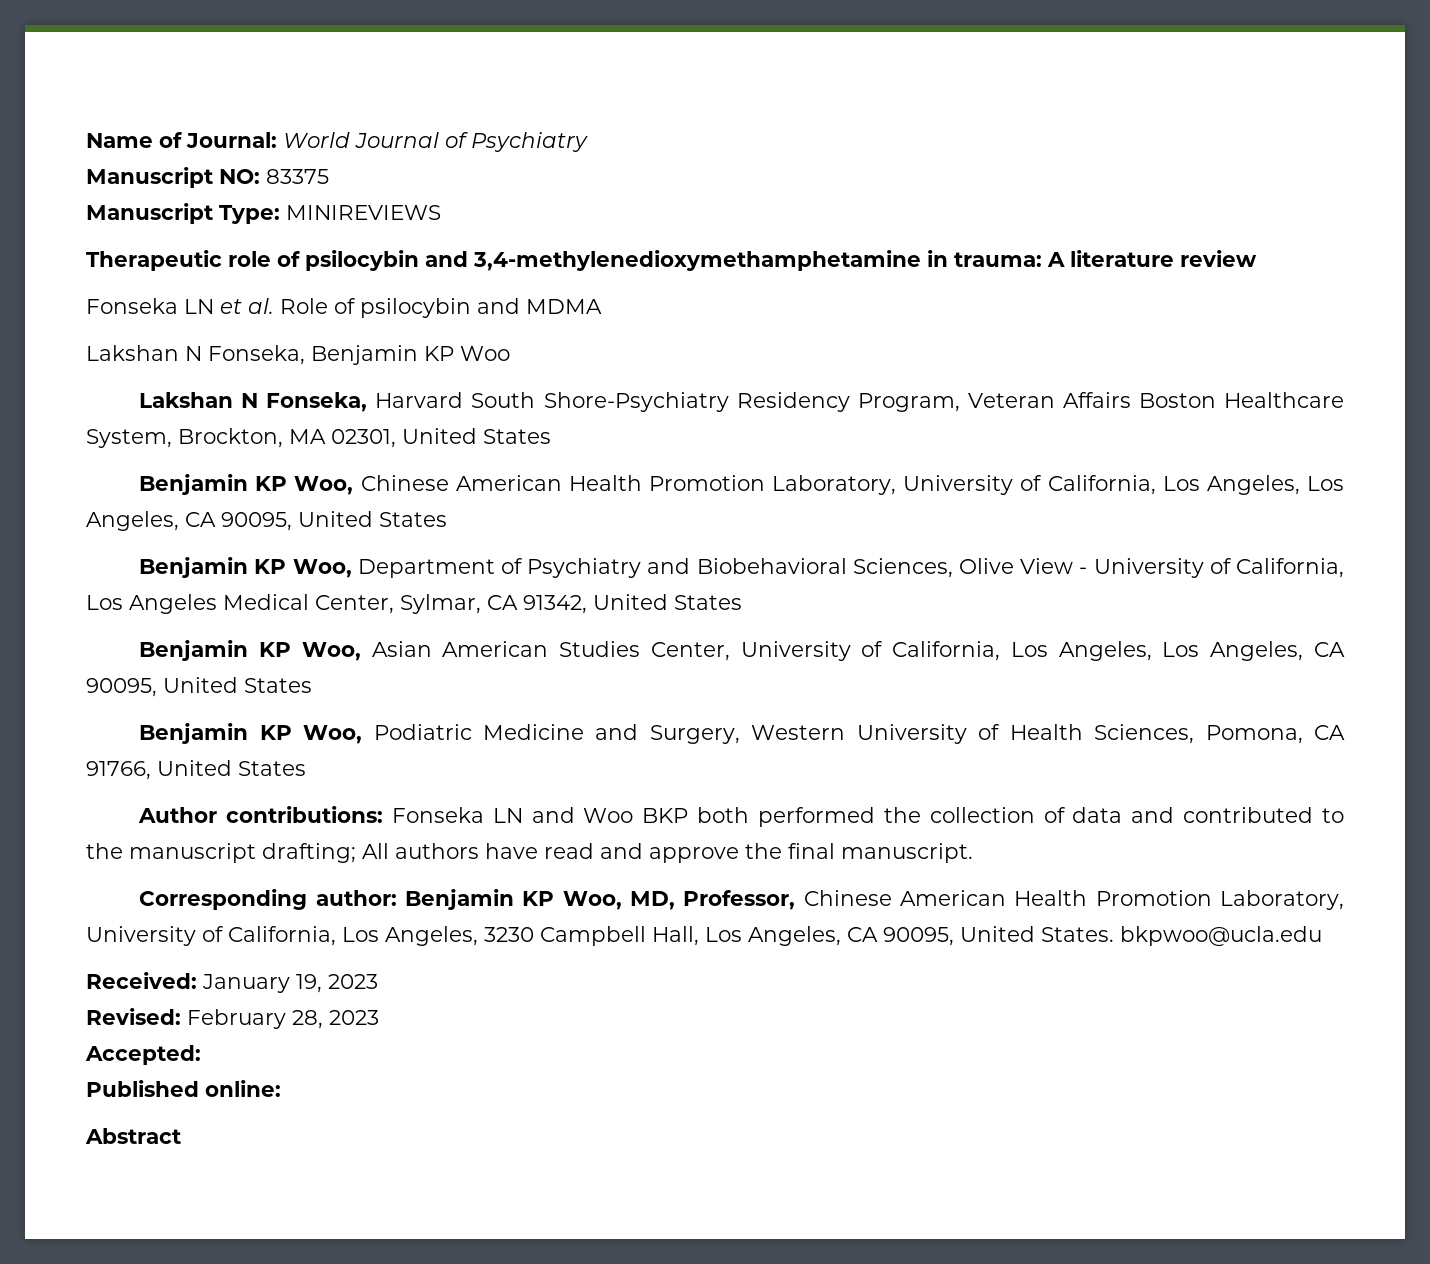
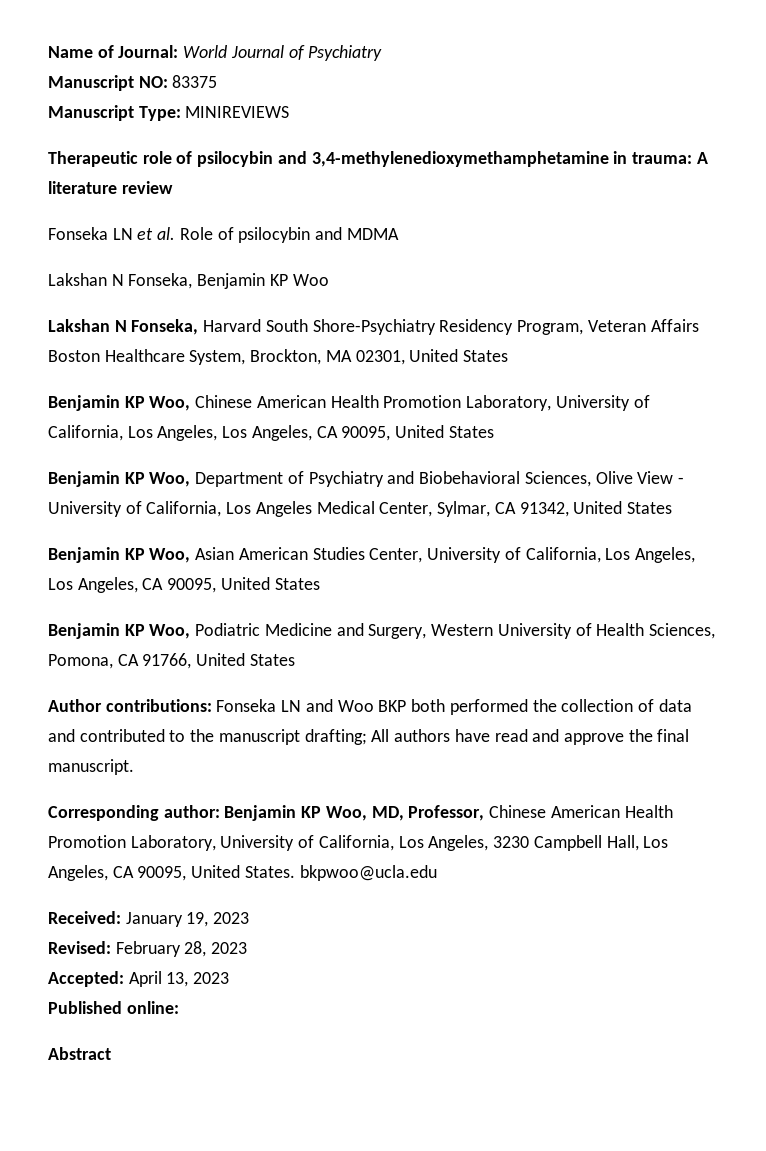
(201, 1055) none -> [128,971,230,987] April 13, 2023

